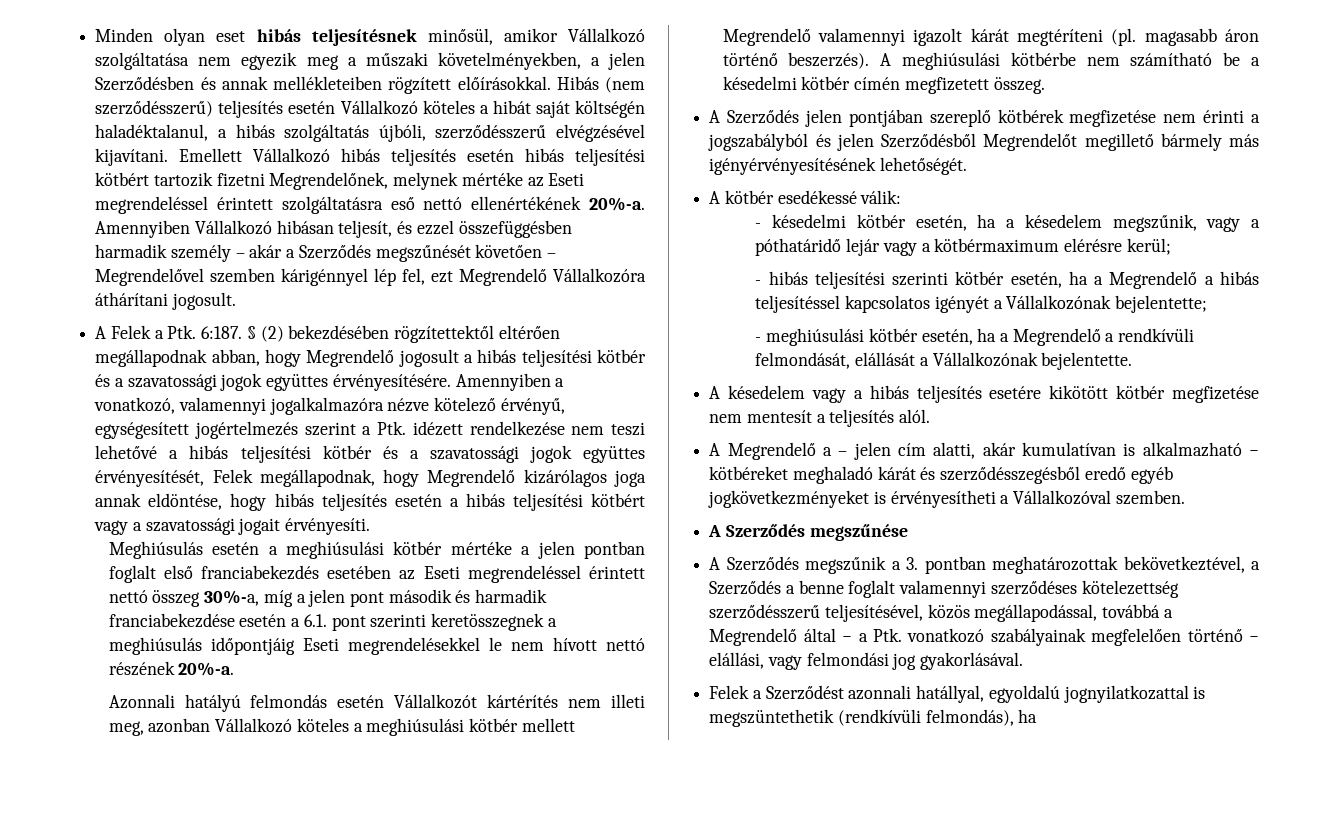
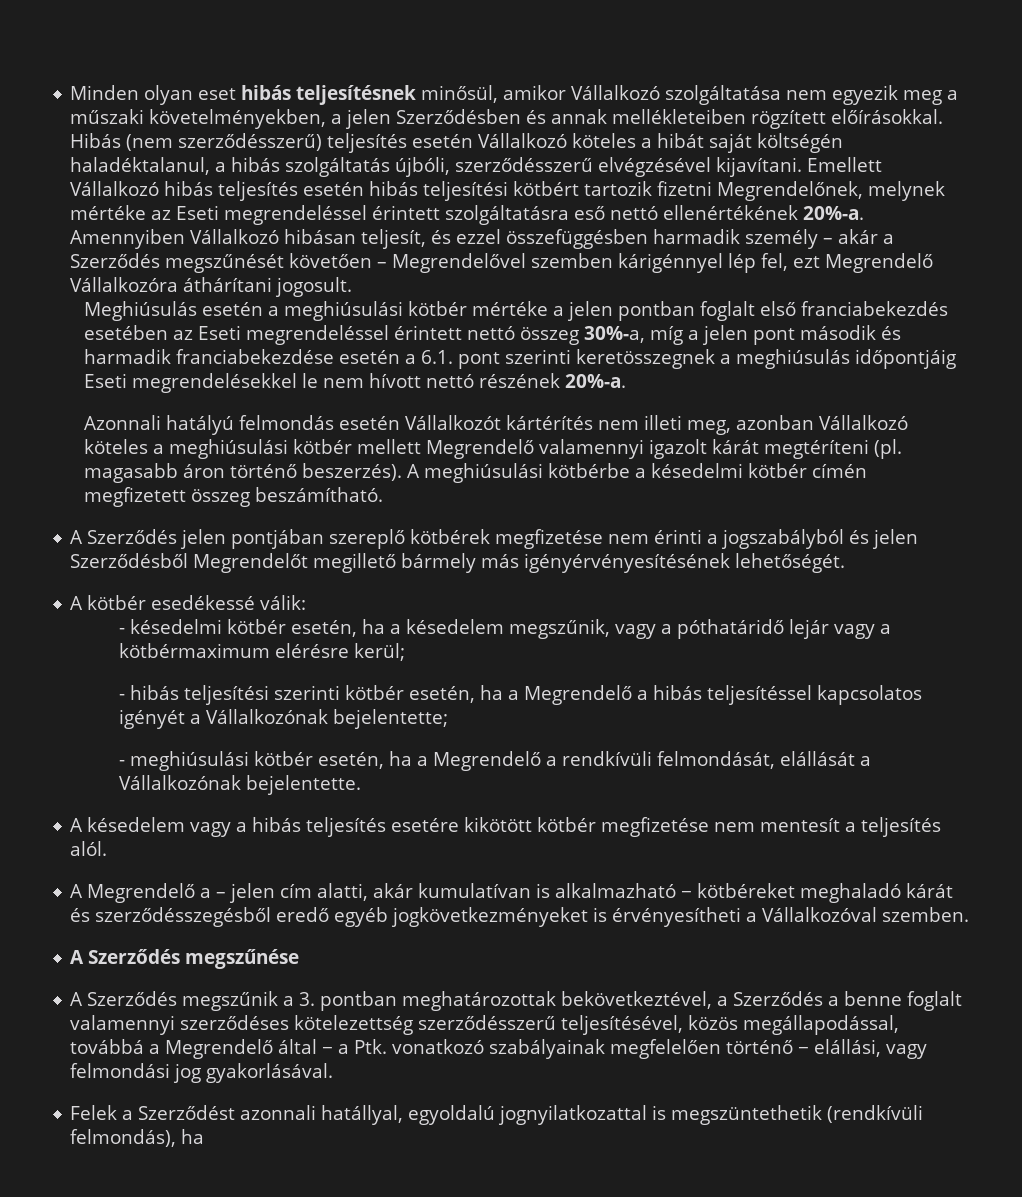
[95,325,560,343] [95,349,646,367] [95,373,565,391] [94,397,565,415] [95,421,645,439] [95,445,645,463] [95,469,646,487] [95,493,645,511] [94,518,371,535] // A Felek a Ptk. 6:187. § (2) bekezdésében rögzítettektől eltérően megállapodnak abban, hogy Megrendelő jogosult a hibás teljesítési kötbér és a szavatossági jogok együttes érvényesítésére. Amennyiben a vonatkozó, valamennyi jogalkalmazóra nézve kötelező érvényű, egységesített jogértelmezés szerint a Ptk. idézett rendelkezése nem teszi lehetővé a hibás teljesítési kötbér és a szavatossági jogok együttes érvényesítését, Felek megállapodnak, hogy Megrendelő kizárólagos joga annak eldöntése, hogy hibás teljesítés esetén a hibás teljesítési kötbért vagy a szavatossági jogait érvényesíti. -> (353, 287) none
[1086,52,1241,67] nem számítható be -> (631, 470) none
[993,77,1045,94] összeg. -> [191,487,384,507] összeg beszámítható.

